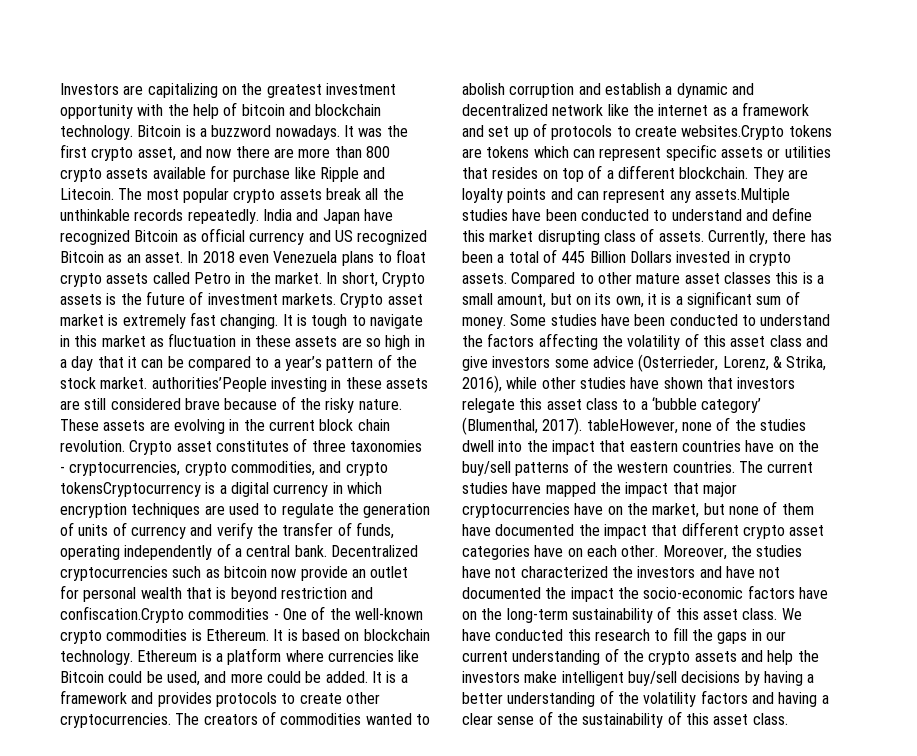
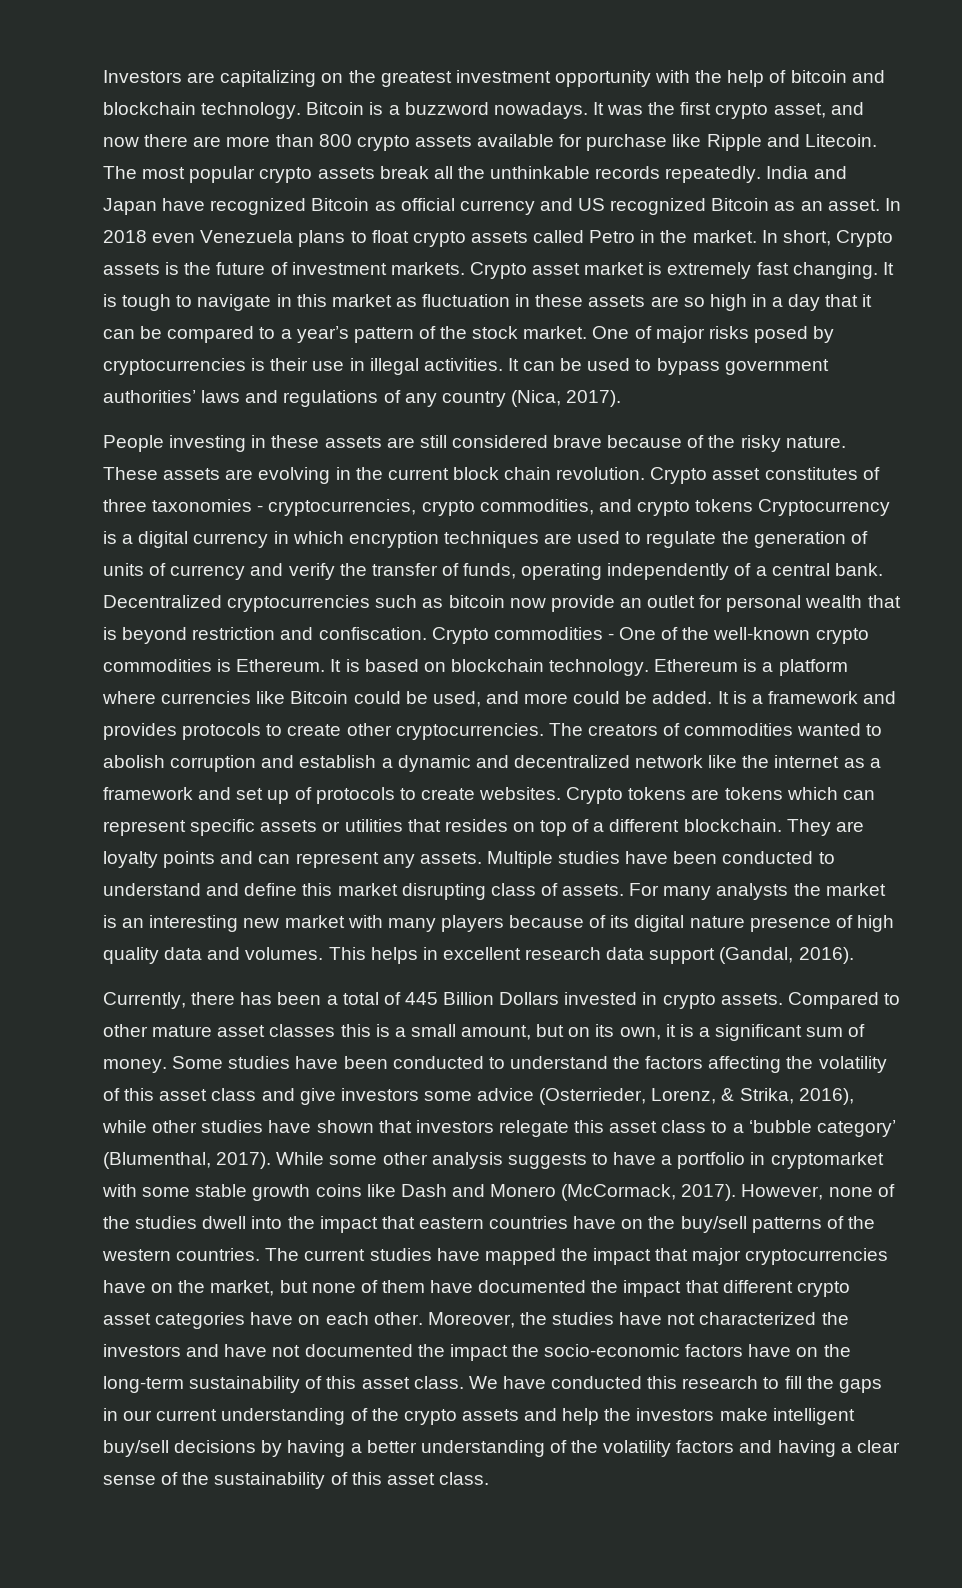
[151,377,267,392] authorities’People -> [592,326,835,343] [103,358,829,375] [103,390,622,407] [103,435,164,452] One of major risks posed by cryptocurrencies is their use in illegal activities. It can be used to bypass government authorities’ laws and regulations of any country (Nica, 2017). // People
[60,482,201,497] tokensCryptocurrency -> [695,499,891,516] tokens Cryptocurrency
[60,606,184,623] confiscation.Crypto -> [318,627,489,644] confiscation. Crypto
[681,125,785,140] websites.Crypto -> [479,787,624,804] websites. Crypto
[694,188,790,203] assets.Multiple -> [419,851,553,868] assets. Multiple
(704, 236) none -> [629,883,886,900] [103,915,894,932] [103,947,854,964] For many analysts the market is an interesting new market with many players because of its digital nature presence of high quality data and volumes. This helps in excellent research data support (Gandal, 2016). //
[586,419,678,434] tableHowever, -> [276,1152,884,1169] [102,1184,824,1201] While some other analysis suggests to have a portfolio in cryptomarket with some stable growth coins like Dash and Monero (McCormack, 2017). However,

